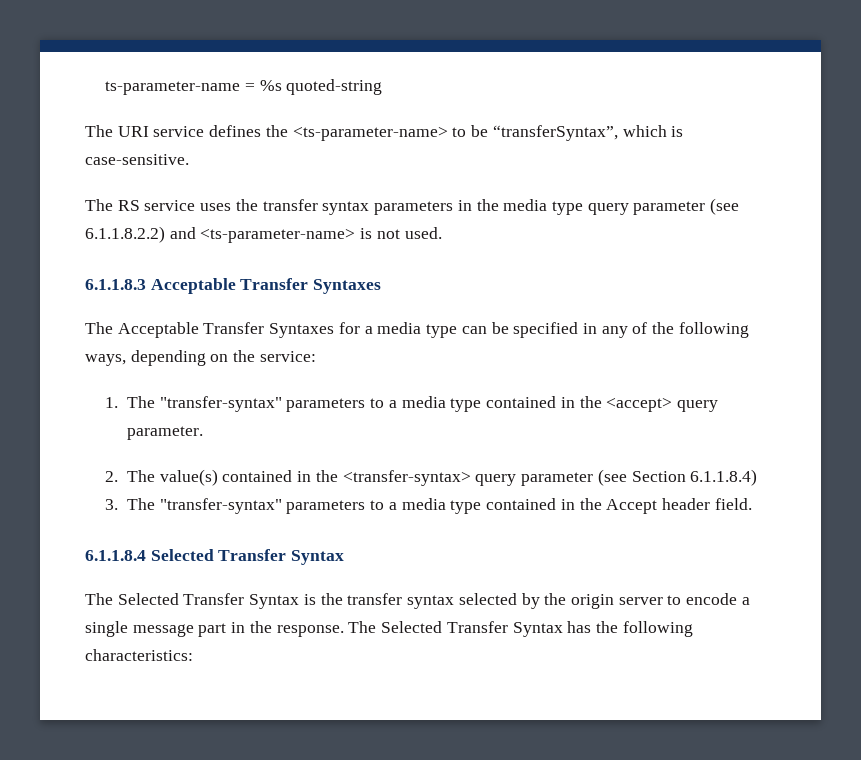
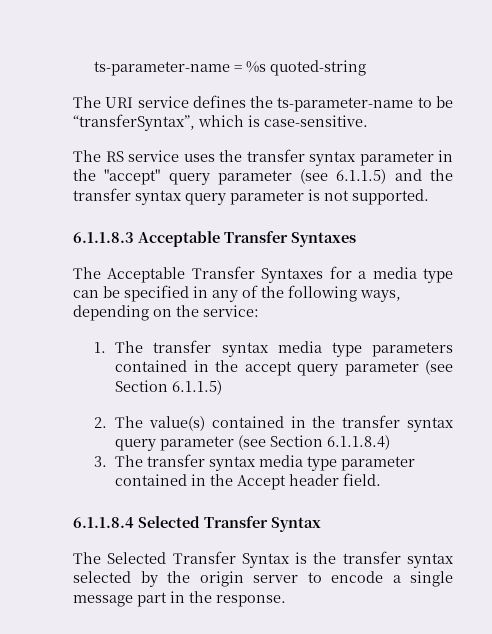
[292,126,448,141] <ts-parameter-name> -> [277,97,414,112] ts-parameter-name
[374,198,740,215] [85,226,356,243] parameters in the media type query parameter (see 6.1.1.8.2.2) and <ts-parameter-name> -> [359,150,453,166] [73,169,453,185] [73,188,304,205] parameter in the "accept" query parameter (see 6.1.1.5) and the transfer syntax query parameter
[404,227,442,239] used. -> [352,189,429,205] supported.
[159,396,719,412] [127,426,204,440] "transfer-syntax" parameters to a media type contained in the <accept> query parameter. -> [153,340,453,357] [115,360,454,376] [115,380,223,395] transfer syntax media type parameters contained in the accept query parameter (see Section 6.1.1.5)
[342,470,471,486] <transfer-syntax> -> [342,415,454,432] transfer syntax
[159,498,482,514] "transfer-syntax" parameters to a media type -> [147,454,416,471] transfer syntax media type parameter
[348,621,693,637] [85,649,193,661] The Selected Transfer Syntax has the following characteristics: -> (286, 601) none

